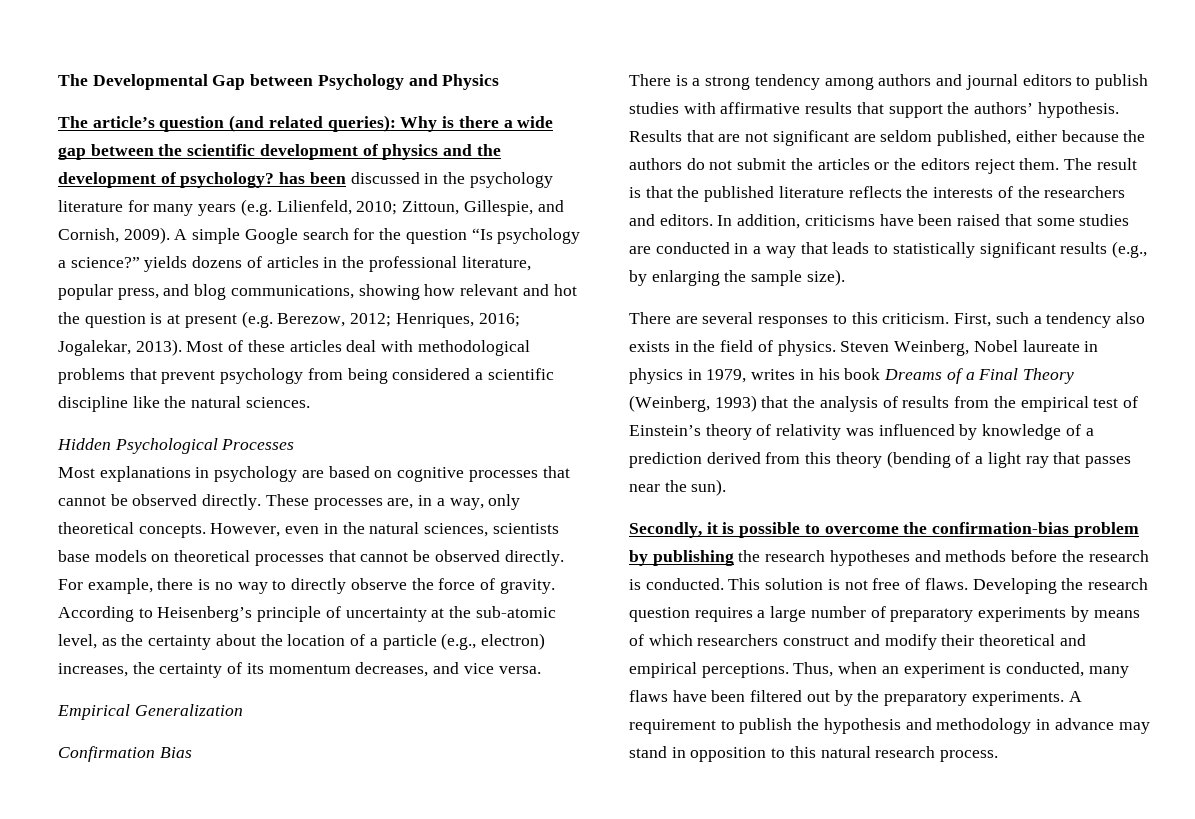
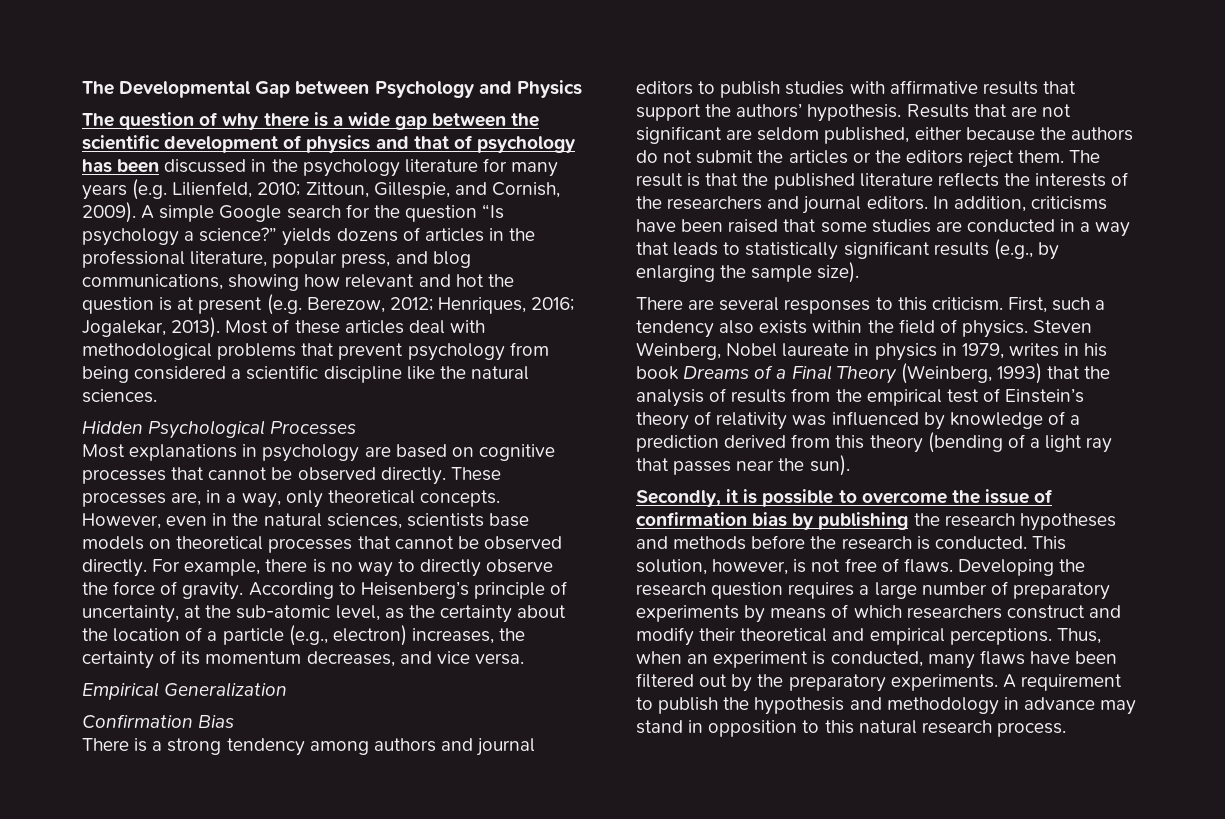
[92,115,499,132] article’s question (and related queries): Why is there -> [119,112,328,130] question of why there is
[476,144,501,156] [58,172,275,188] the development of psychology? -> [413,135,575,153] that of psychology
[345,607,427,622] uncertainty -> [82,605,179,623] uncertainty,
(655, 220) none -> [802,196,862,214] journal
[674,341,689,352] in -> [812,320,863,333] within
[932,522,1139,538] confirmation-bias problem -> [984,489,1054,504] [636,512,788,527] issue of confirmation bias
[765,578,824,590] solution -> [636,559,789,575] solution, however,

